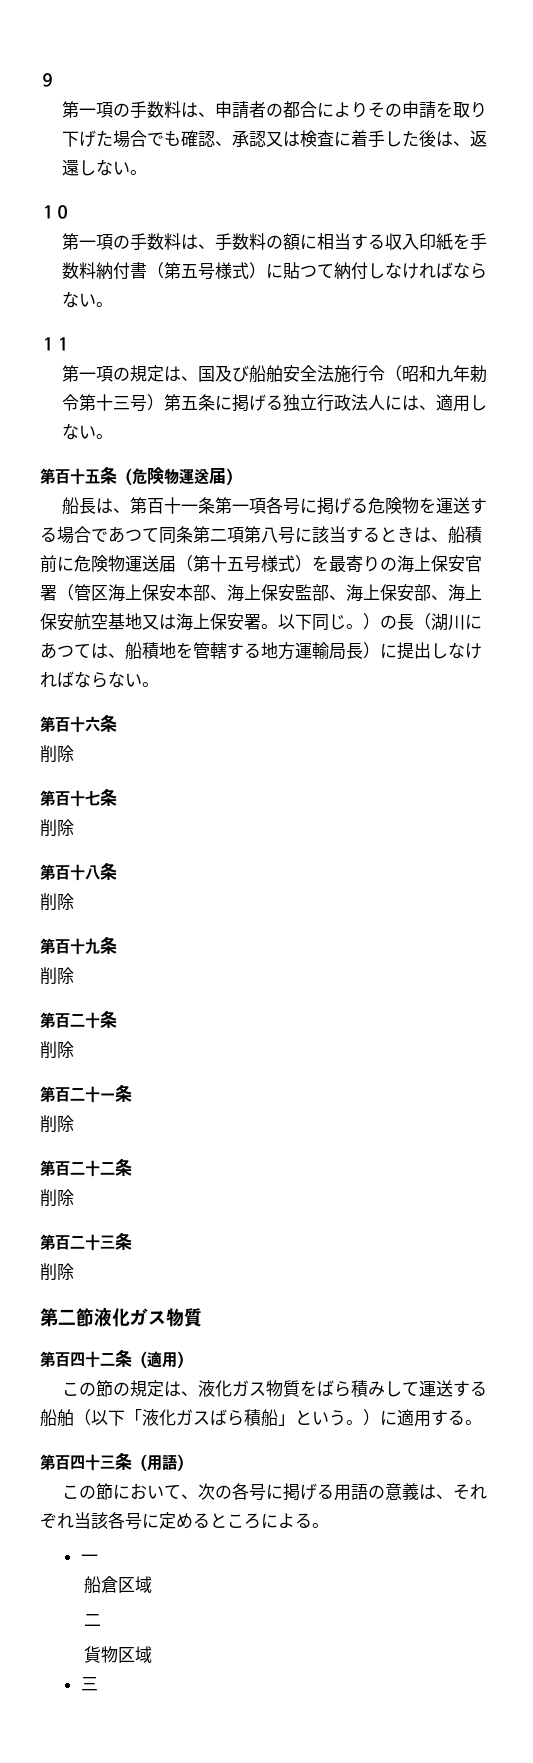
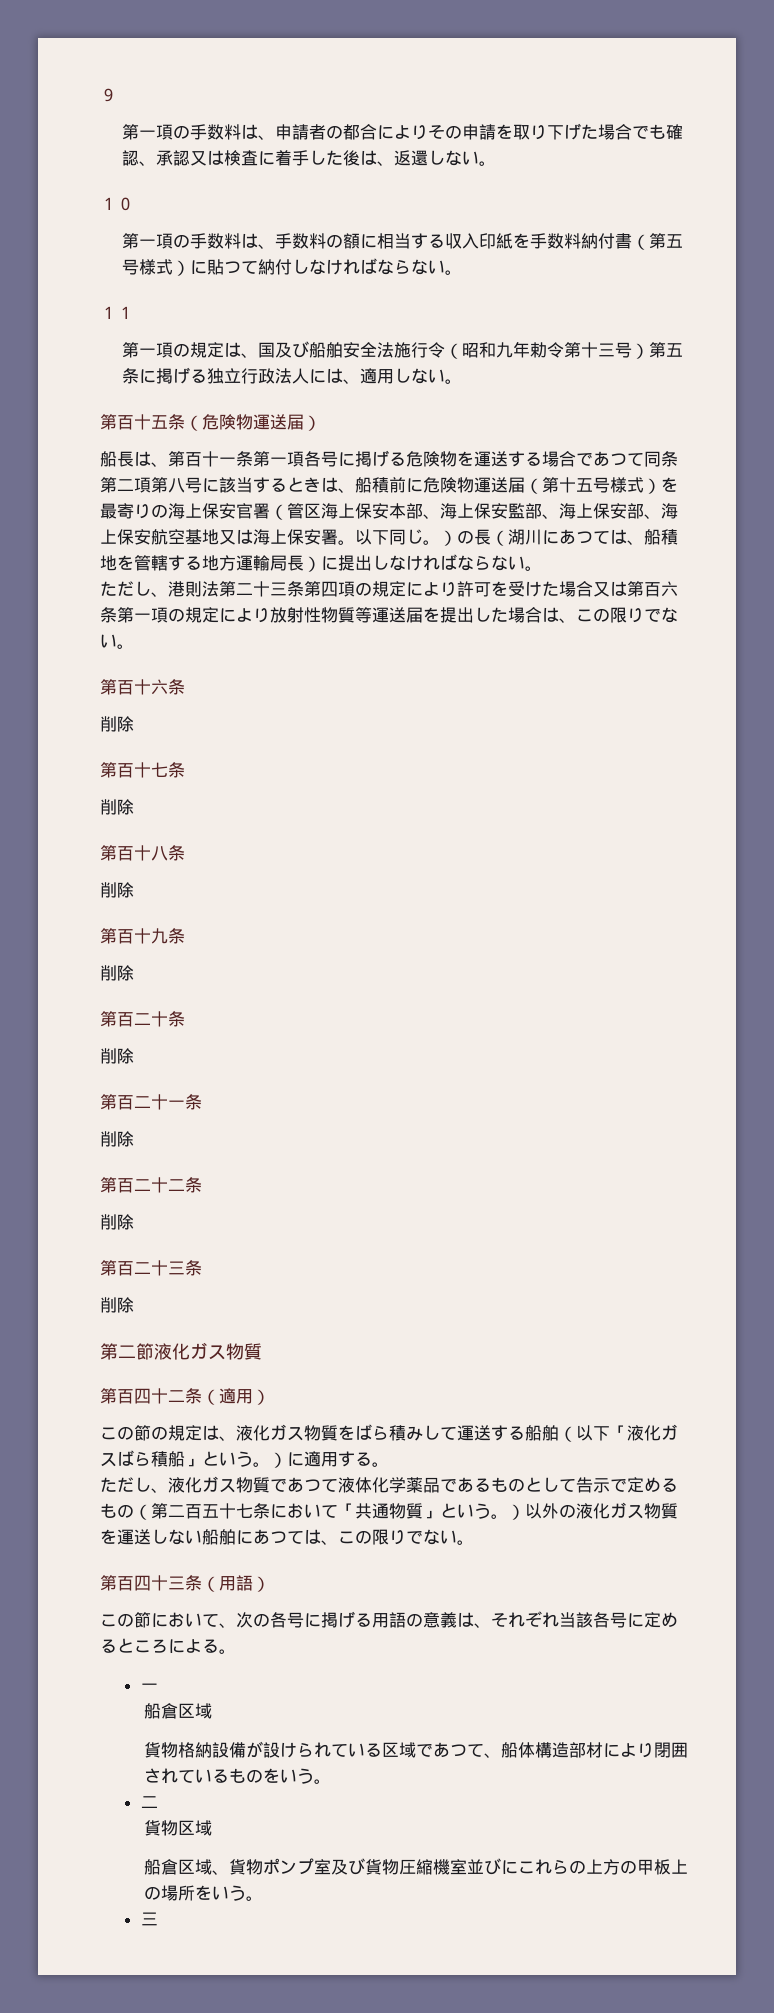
(159, 684) none -> [100,581,678,597] [100,607,678,623] [100,634,134,649] // ただし、港則法第二十三条第四項の規定により許可を受けた場合又は第百六条第一項の規定により放射性物質等運送届を提出した場合は、この限りでない。
(482, 1422) none -> [100,1476,678,1493] [100,1502,678,1520] [100,1529,474,1545] // ただし、液化ガス物質であつて液体化学薬品であるものとして告示で定めるもの（第二百五十七条において「共通物質」という。）以外の液化ガス物質を運送しない船舶にあつては、この限りでない。
[83,1614,101,1626] [83,1646,152,1663] 二 // 貨物区域 -> [144,1741,689,1758] [144,1768,332,1784] [140,1796,158,1808] [144,1820,213,1836] [144,1858,689,1875] [144,1885,264,1901] 貨物格納設備が設けられている区域であつて、船体構造部材により閉囲されているものをいう。 // 二 // 貨物区域 // 船倉区域、貨物ポンプ室及び貨物圧縮機室並びにこれらの上方の甲板上の場所をいう。

